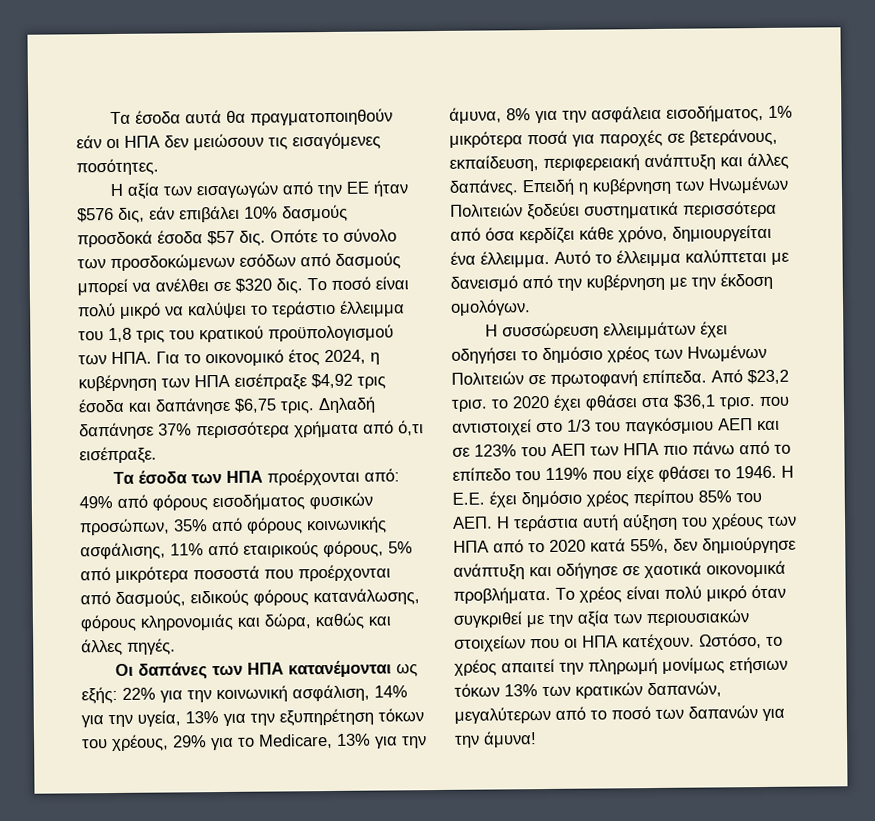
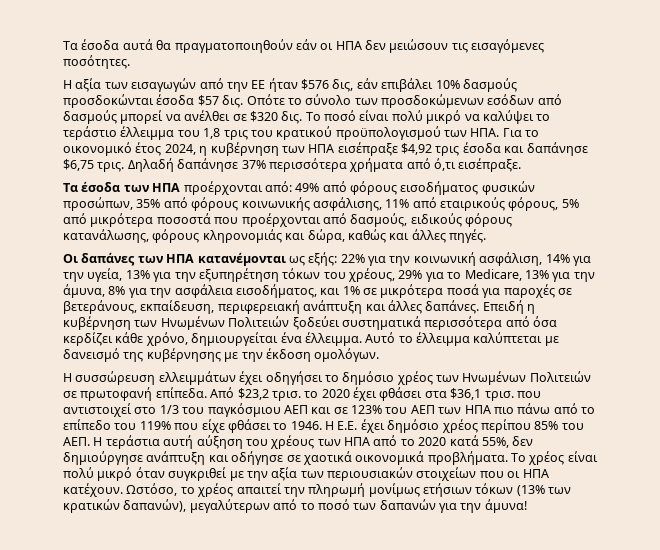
[77,230,153,248] προσδοκά -> [63,94,154,108] προσδοκώνται
[768,105,793,118] 1% -> [320,286,377,295] και 1% σε
[522,273,665,291] από την κυβέρνηση -> [123,348,221,362] της κυβέρνησης
[504,684,538,697] 13% -> [516,485,545,496] (13%
[647,681,722,698] δαπανών, -> [123,499,187,512] δαπανών),

